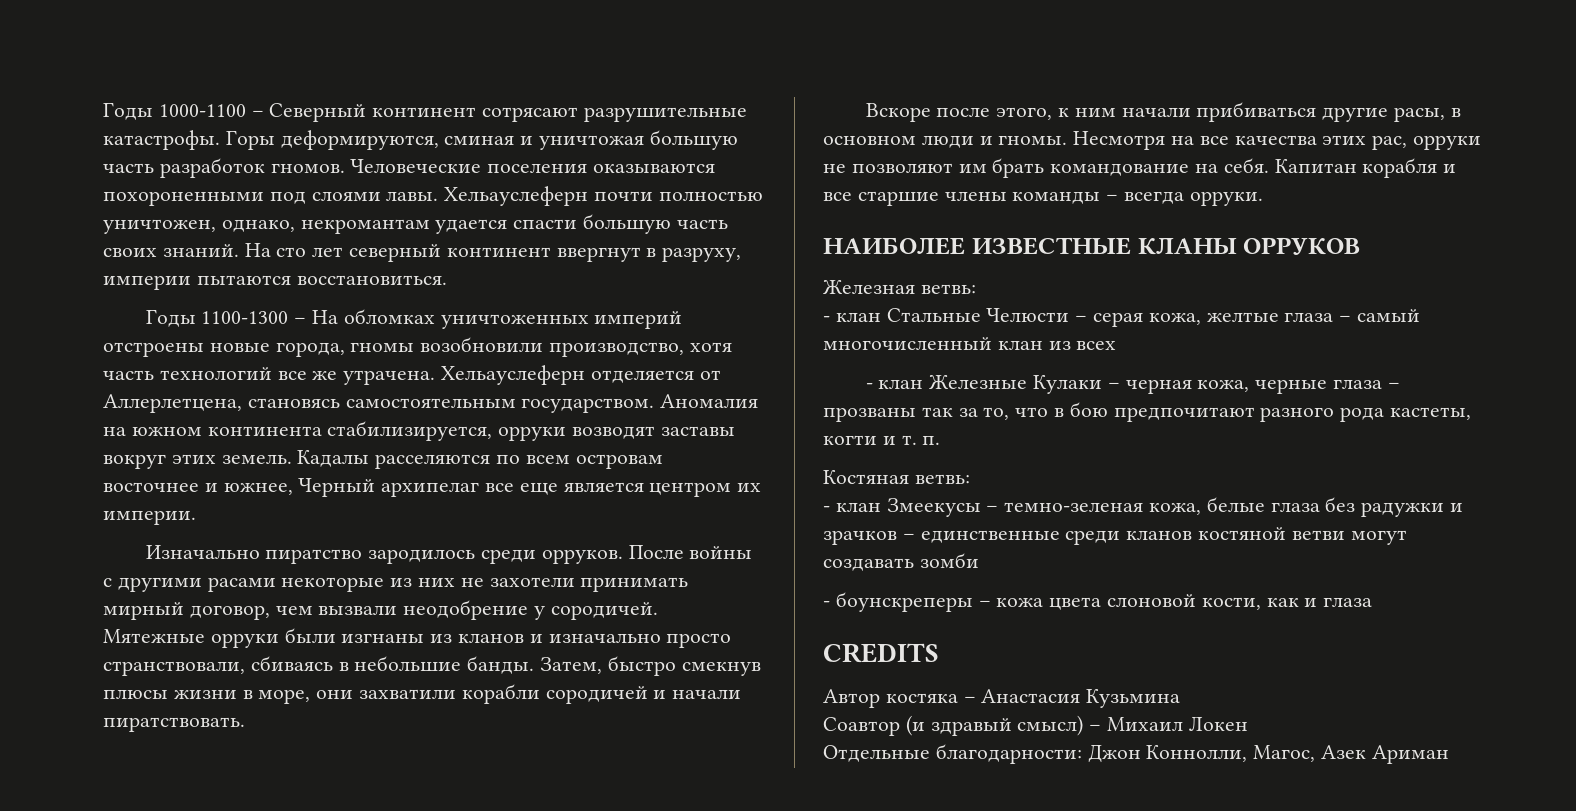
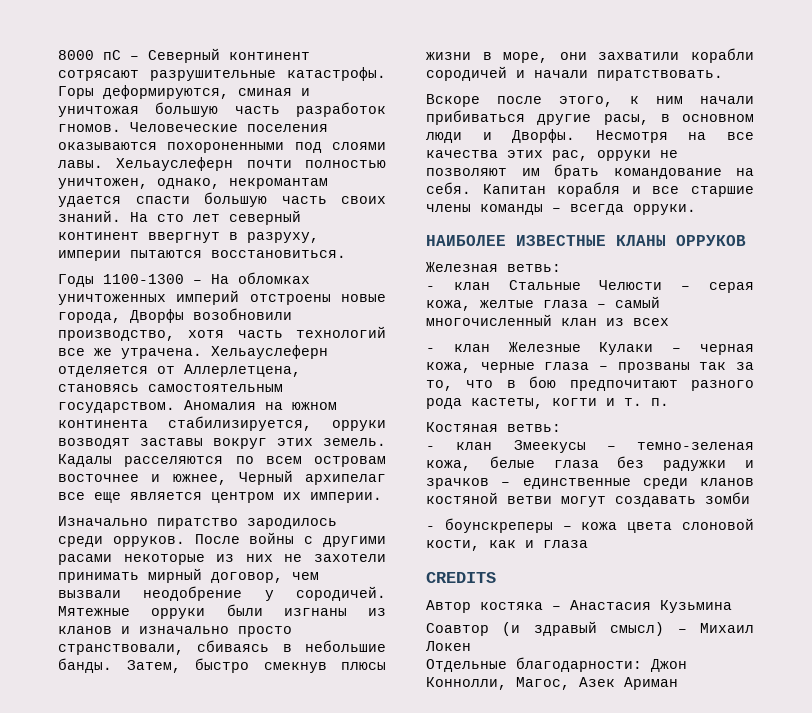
[103,102,246,120] Годы 1000-1100 -> [58,50,121,60] 8000 пС
[350,342,415,352] гномы -> [130,309,184,323] Дворфы
[998,135,1068,145] гномы. -> [512,129,576,143] Дворфы.

